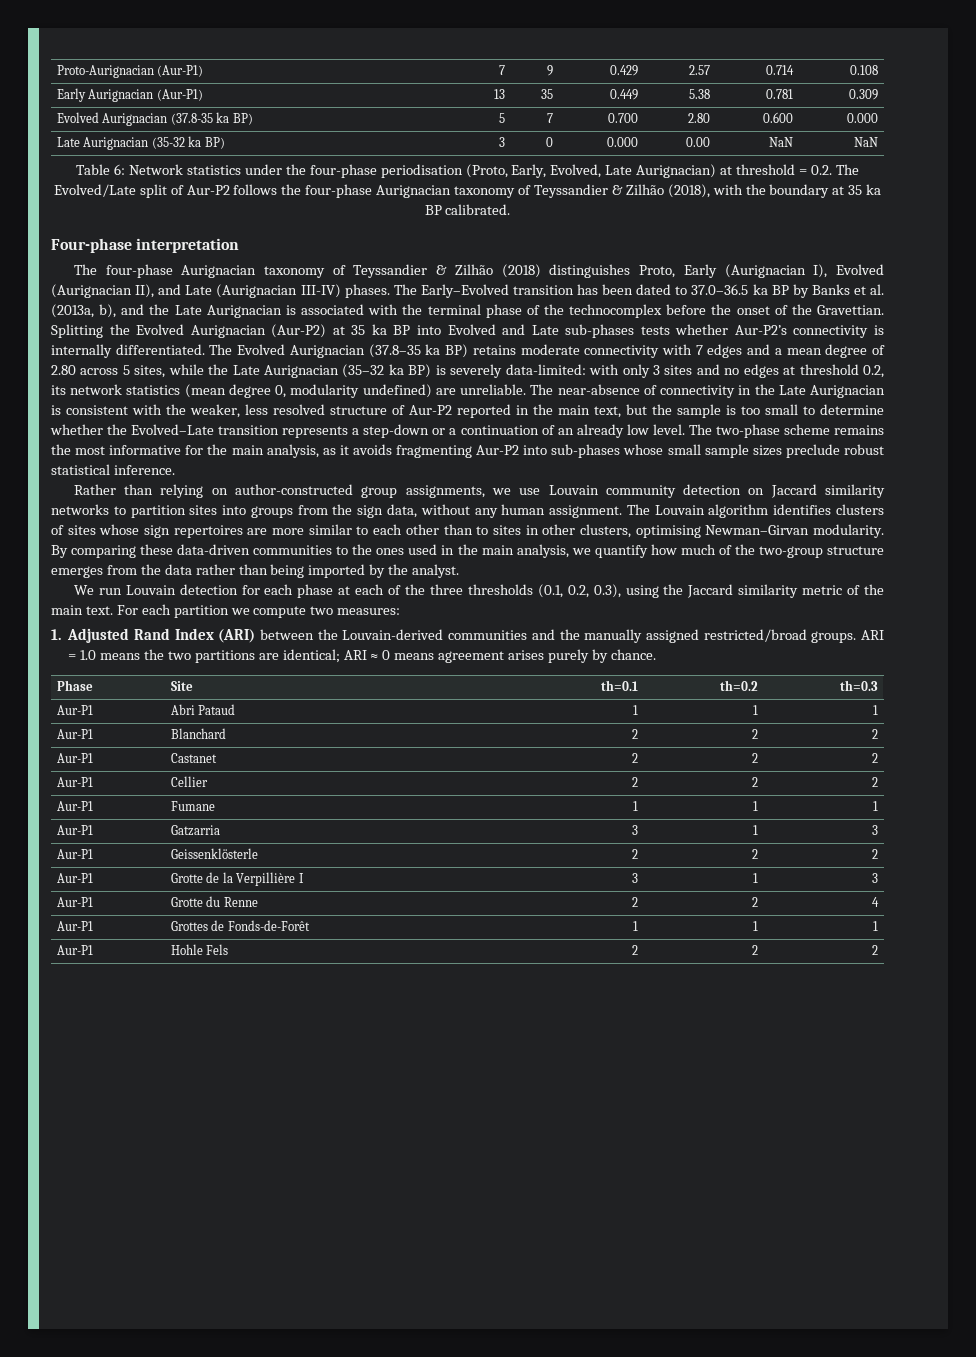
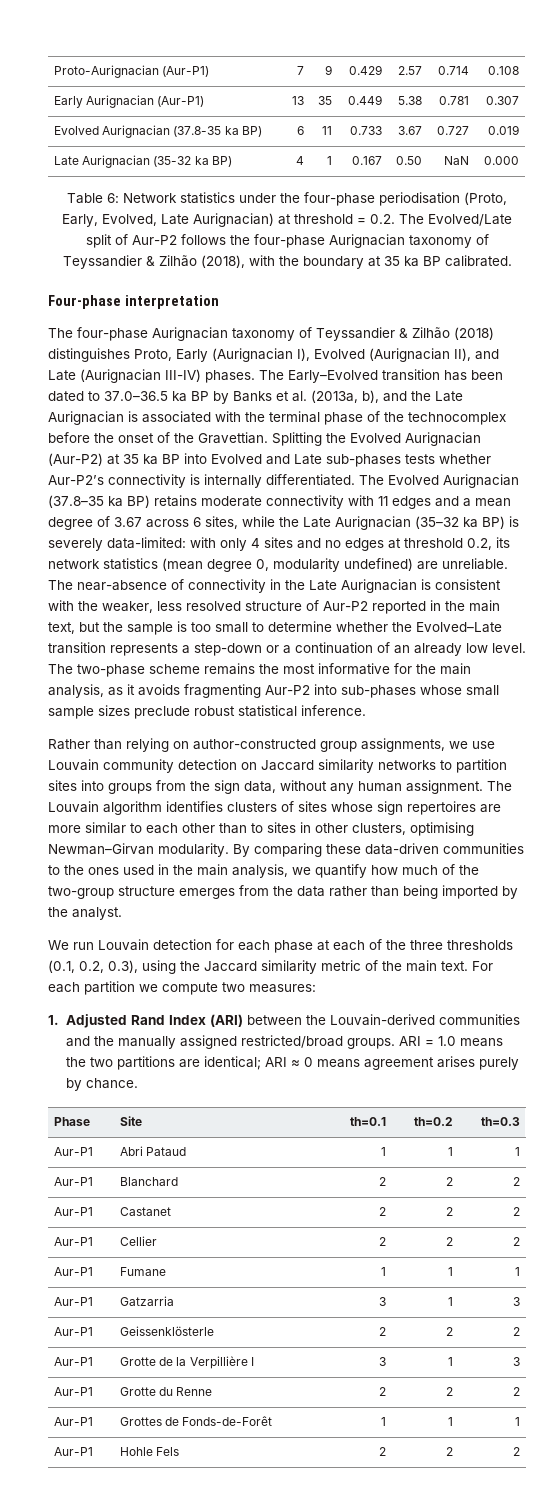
[849,89,879,100] 0.309 -> [486,96,520,105] 0.307
[499,113,506,123] [547,113,554,123] [608,113,639,123] [688,113,711,123] [763,112,794,123] [847,113,879,123] 5 | 7 | 0.700 | 2.80 | 0.600 | 0.000 -> [297,126,305,135] [322,126,333,135] [350,126,383,135] [398,126,423,135] [437,126,470,135] [488,125,520,135] 6 | 11 | 0.733 | 3.67 | 0.727 | 0.019
[499,137,506,147] [546,137,554,147] [607,137,639,147] [686,137,711,147] 3 | 0 | 0.000 | 0.00 -> [296,156,305,165] [327,156,333,165] [352,156,383,165] [396,156,423,165] 4 | 1 | 0.167 | 0.50
[854,137,879,147] NaN -> [484,156,520,165] 0.000
[695,345,703,355] 7 -> [378,496,388,506] 11
[51,365,130,375] 2.80 across 5 -> [114,517,201,528] 3.67 across 6
[652,365,660,375] 3 -> [251,538,260,548] 4
[872,897,880,907] 4 -> [513,1387,521,1396] 2

